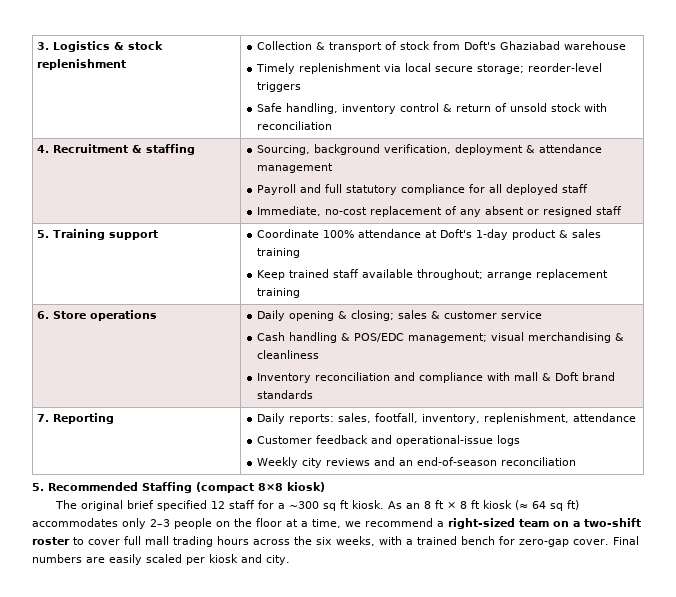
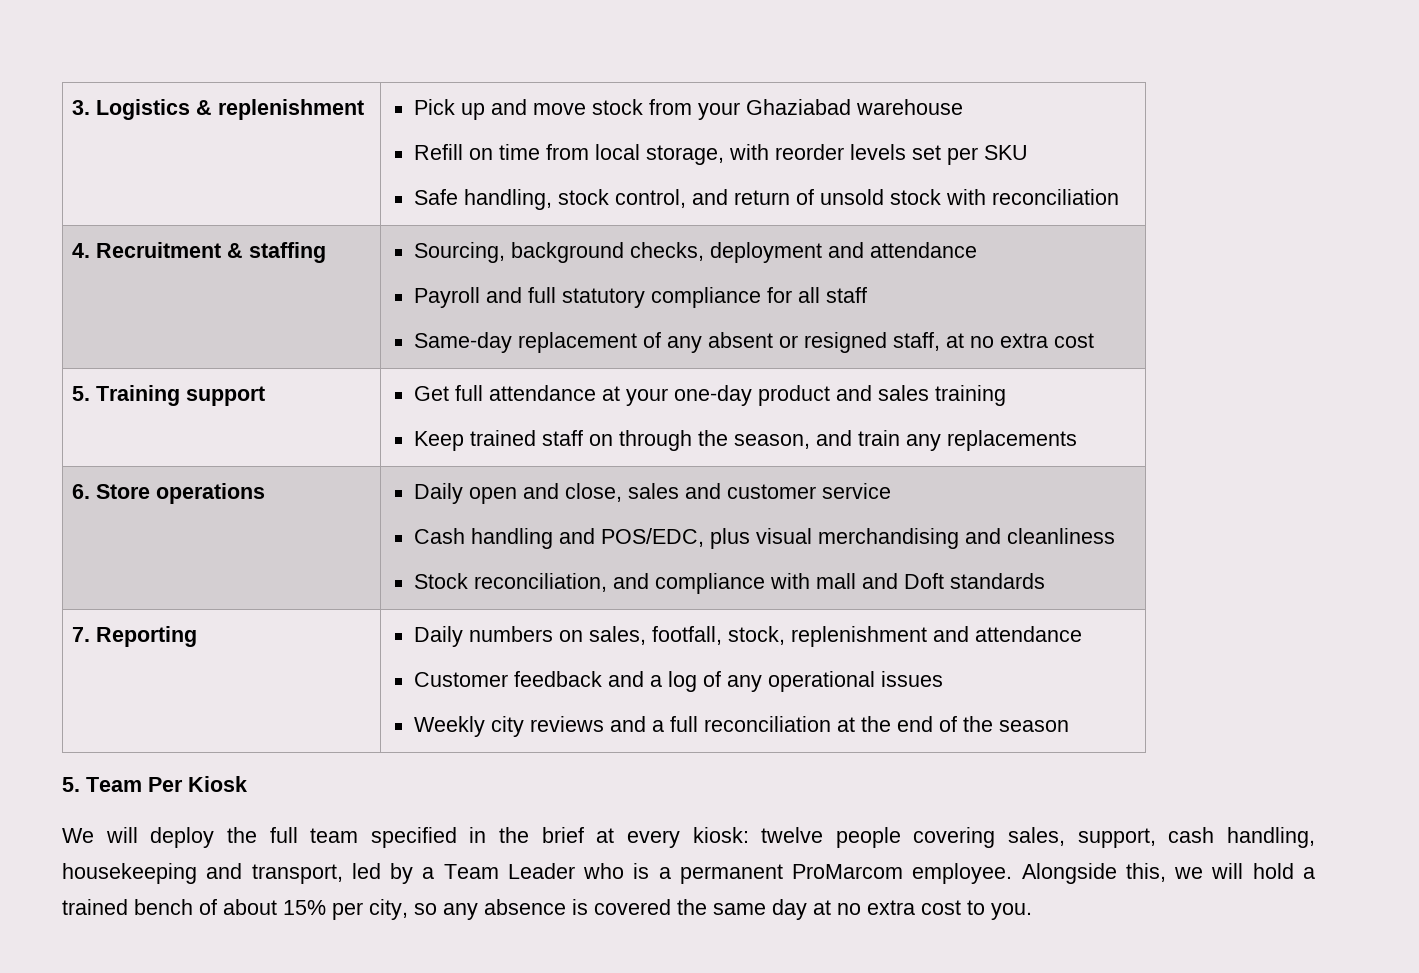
[127,41,163,50] stock -> (213, 107) none
[256,41,397,52] Collection & transport of -> [413,99,586,120] Pick up and move
[463,41,496,50] Doft's -> [697,102,740,120] your
[255,63,602,74] [256,82,301,92] Timely replenishment via local secure storage; reorder-level triggers -> [413,144,1028,165] Refill on time from local storage, with reorder levels set per SKU
[341,103,452,114] inventory control & -> [557,189,728,208] stock control, and
[383,144,602,155] [256,163,333,173] verification, deployment & attendance management -> [629,242,977,263] checks, deployment and attendance
[505,184,588,195] [256,206,367,216] deployed staff // Immediate, no-cost -> [825,287,867,303] [413,332,512,353] staff // Same-day
[595,206,622,215] [36,229,158,240] [256,229,568,240] staff // 5. Training support | Coordinate 100% attendance at Doft's 1-day product & -> [892,332,1094,351] [72,385,266,406] [413,385,872,406] staff, at no extra cost // 5. Training support | Get full attendance at your one-day product and
[361,269,608,280] [256,288,300,298] available throughout; arrange replacement training -> [588,430,1077,451] on through the season, and train any replacements
[288,310,440,321] opening & closing; sales & -> [468,483,721,504] open and close, sales and
[340,333,487,343] & POS/EDC management; -> [558,528,750,549] and POS/EDC, plus
[614,333,624,341] & -> [964,528,1001,544] and
[256,372,390,383] Inventory reconciliation -> [413,573,607,592] Stock reconciliation,
[541,372,615,381] & Doft brand -> [861,573,944,589] and Doft
[288,413,636,424] [256,435,520,446] reports: sales, footfall, inventory, replenishment, attendance // Customer feedback and operational-issue logs -> [468,626,1082,647] [413,671,943,692] numbers on sales, footfall, stock, replenishment and attendance // Customer feedback and a log of any operational issues
[398,457,576,466] [32,482,325,493] [55,500,580,511] [32,518,641,529] [32,536,639,547] [32,554,290,565] an end-of-season reconciliation // 5. Recommended Staffing (compact 8×8 kiosk) // The original brief specified 12 staff for a ~300 sq ft kiosk. As an 8 ft × 8 ft kiosk (≈ 64 sq ft) accommodates only 2–3 people on the floor at a time, we recommend a right-sized team on a two-shift roster to cover full mall trading hours across the six weeks, with a trained bench for zero-gap cover. Final numbers are easily scaled per kiosk and city. -> [651,716,1069,732] [62,776,247,792] [62,827,1315,848] [62,863,1316,884] [62,899,1032,920] a full reconciliation at the end of the season // 5. Team Per Kiosk // We will deploy the full team specified in the brief at every kiosk: twelve people covering sales, support, cash handling, housekeeping and transport, led by a Team Leader who is a permanent ProMarcom employee. Alongside this, we will hold a trained bench of about 15% per city, so any absence is covered the same day at no extra cost to you.

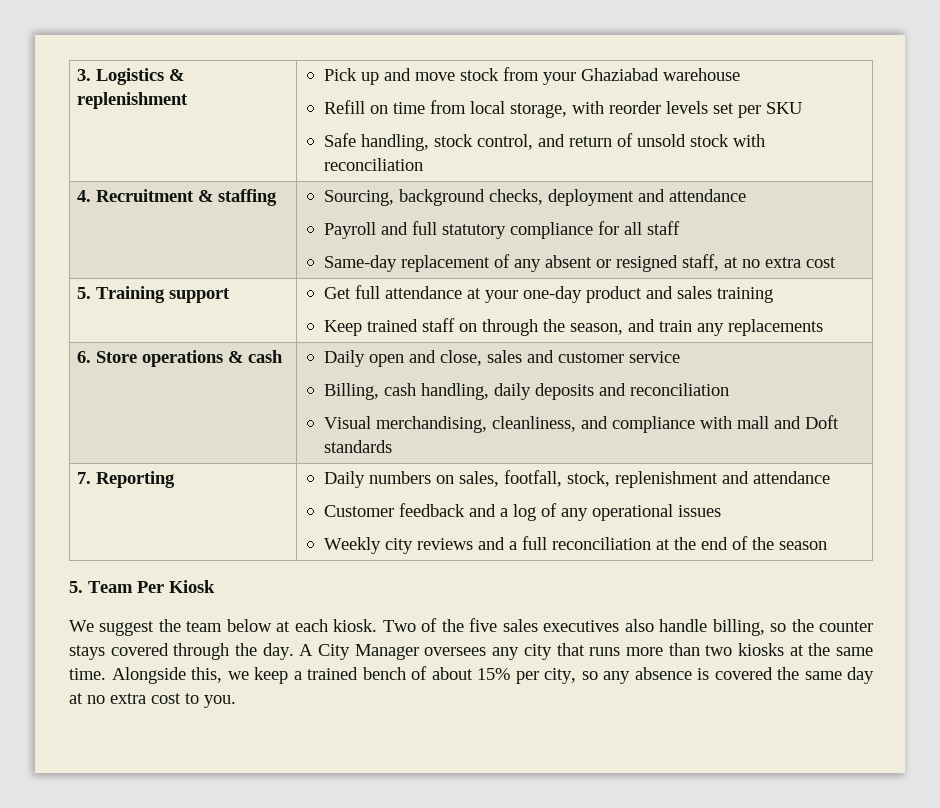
(266, 493) none -> [227,350,283,363] & cash
[413,528,1115,549] [413,573,607,592] Cash handling and POS/EDC, plus visual merchandising and cleanliness // Stock reconciliation, -> [323,383,729,400] [323,416,576,433] Billing, cash handling, daily deposits and reconciliation // Visual merchandising, cleanliness,
[105,827,1315,848] [62,863,1013,884] will deploy the full team specified in the brief at every kiosk: twelve people covering sales, support, cash handling, housekeeping and transport, led by a Team Leader who is a permanent ProMarcom employee. -> [99,618,874,636] [69,643,874,660] [69,668,106,680] suggest the team below at each kiosk. Two of the five sales executives also handle billing, so the counter stays covered through the day. A City Manager oversees any city that runs more than two kiosks at the same time.
[1211,863,1294,879] will hold -> [254,667,288,684] keep

